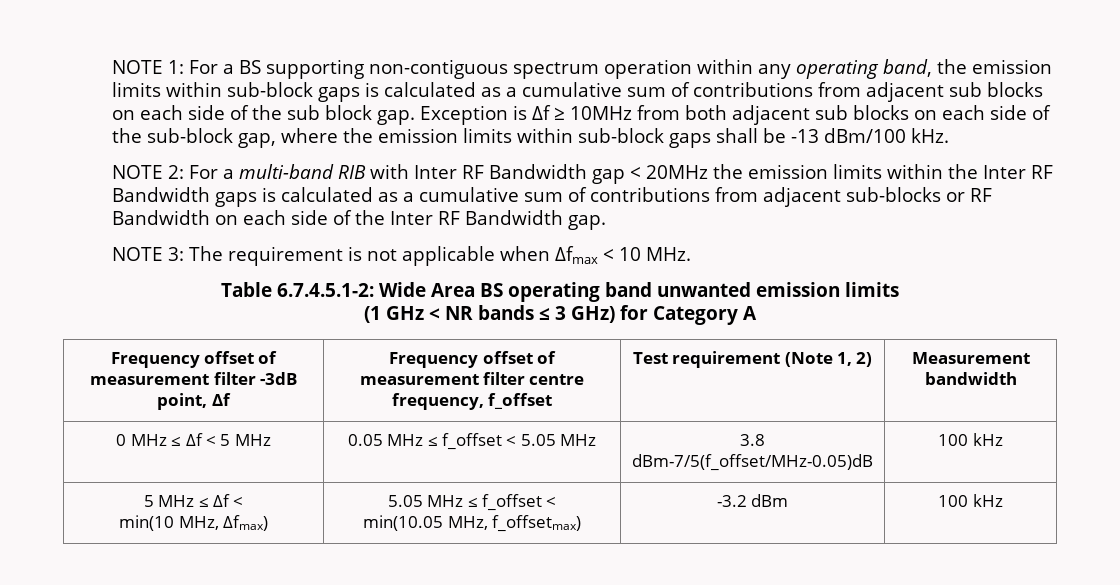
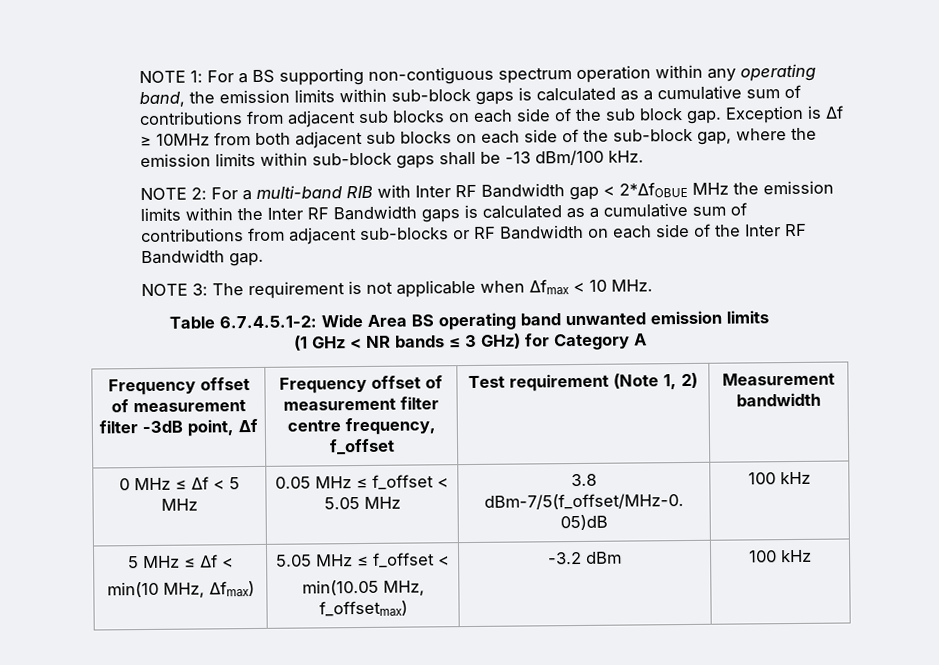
[645,165,708,179] 20MHz -> [619,181,730,198] 2*ΔfOBUE MHz

